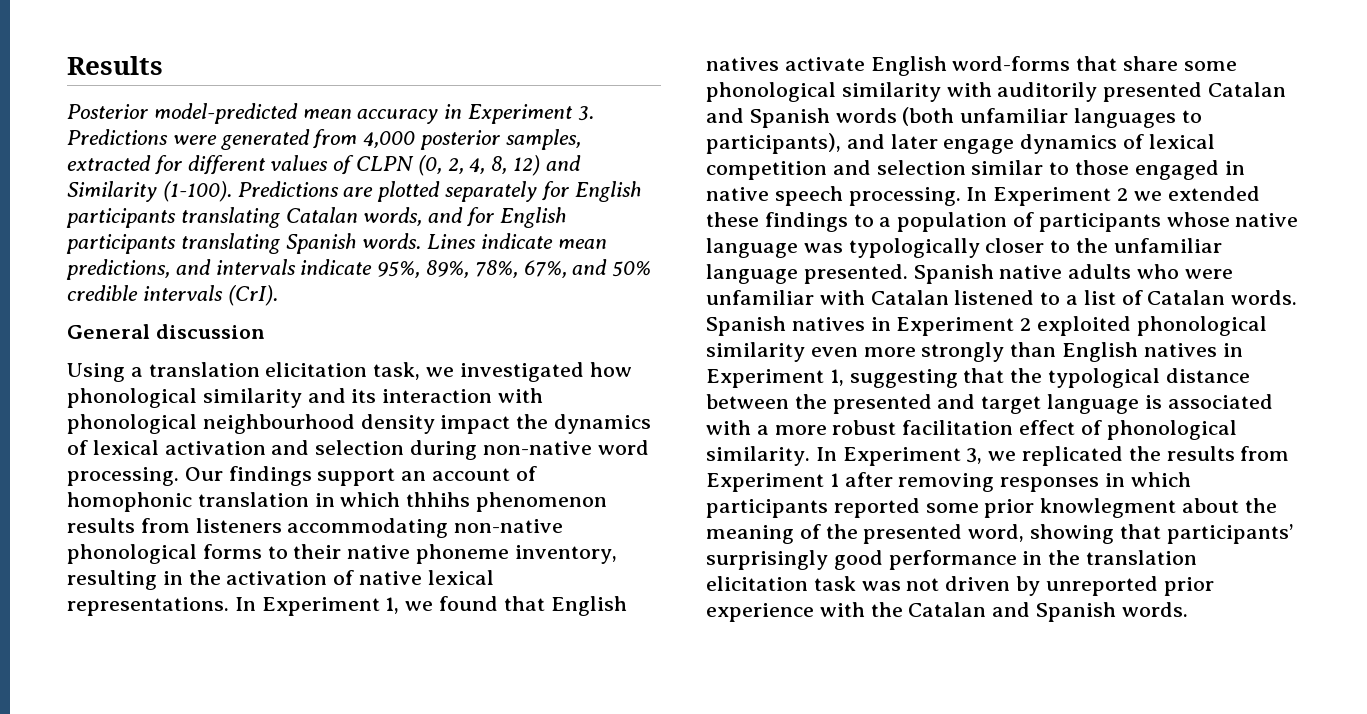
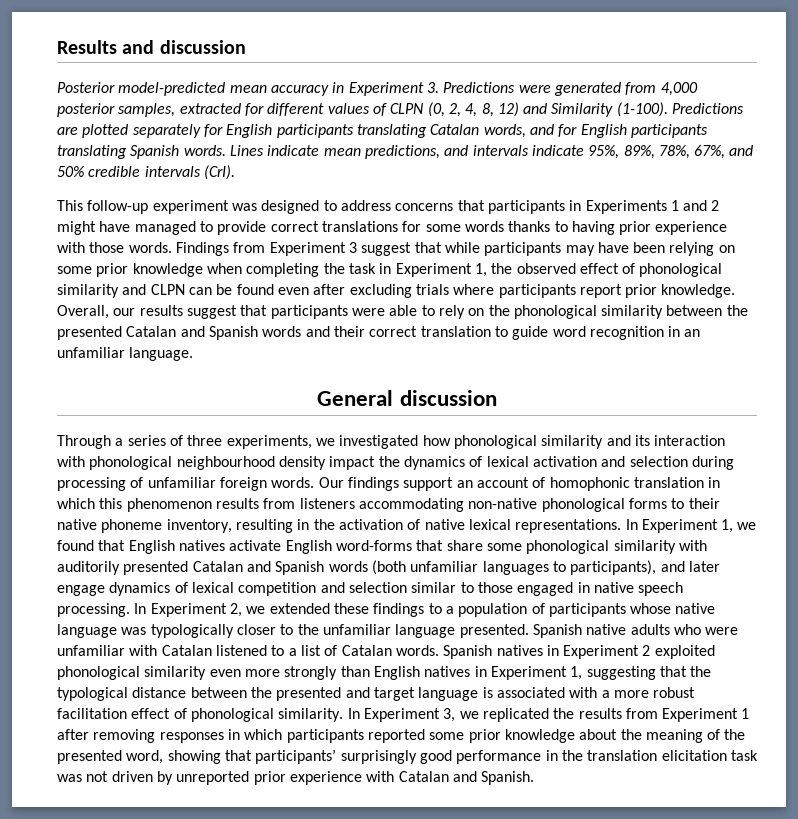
(163, 65) none -> [122,40,246,54] and discussion
[67,324,265,339] [67,362,421,382] General discussion // Using a translation elicitation task, -> [57,200,720,214] [57,221,728,235] [57,242,735,256] [57,263,723,277] [57,284,736,298] [57,305,748,319] [57,326,701,340] [57,347,194,361] [317,390,497,406] [57,435,312,449] This follow-up experiment was designed to address concerns that participants in Experiments 1 and 2 might have managed to provide correct translations for some words thanks to having prior experience with those words. Findings from Experiment 3 suggest that while participants may have been relying on some prior knowledge when completing the task in Experiment 1, the observed effect of phonological similarity and CLPN can be found even after excluding trials where participants report prior knowledge. Overall, our results suggest that participants were able to rely on the phonological similarity between the presented Catalan and Spanish words and their correct translation to guide word recognition in an unfamiliar language. // General discussion // Through a series of three experiments,
[482,440,649,455] [67,467,179,486] non-native word processing. -> [57,477,315,491] processing of unfamiliar foreign words.
[406,492,471,507] thhihs -> [99,498,123,509] this
[1117,188,1129,201] 2 -> [229,603,242,617] 2,
[1040,498,1177,518] knowlegment -> [504,729,575,743] knowledge
[870,602,1188,622] the Catalan and Spanish words. -> [398,771,535,785] Catalan and Spanish.

